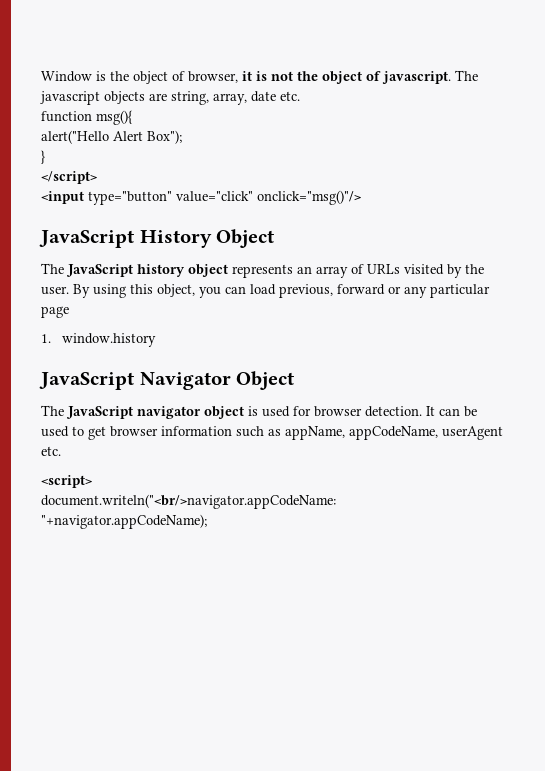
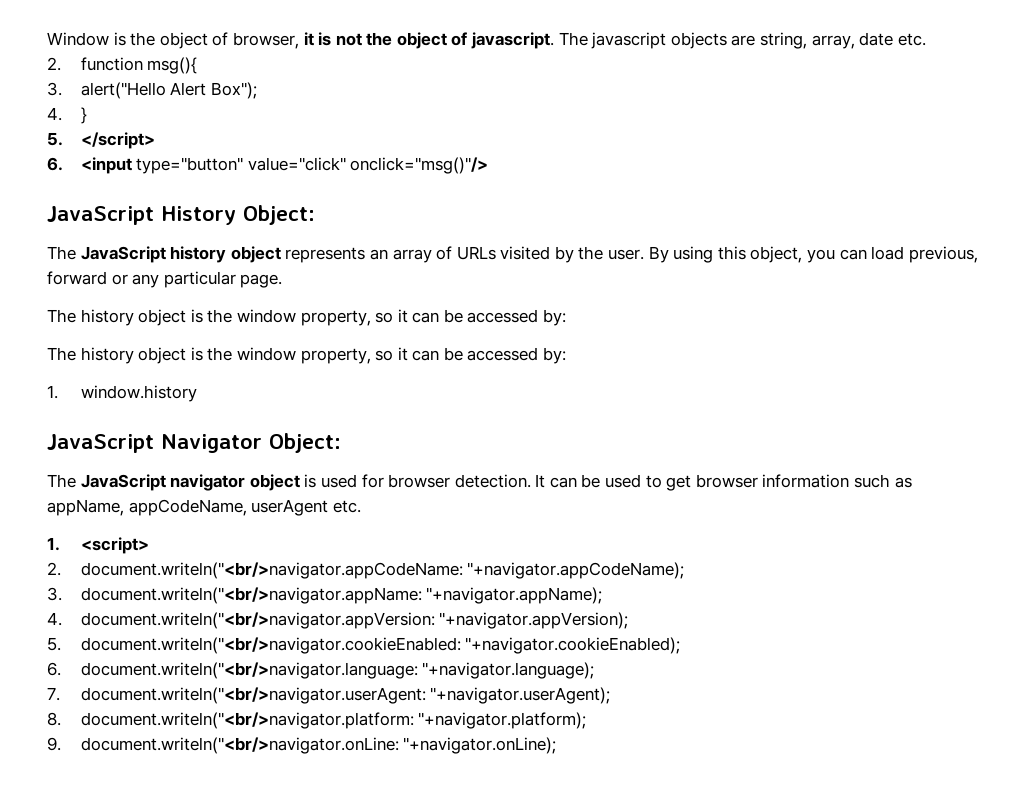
(300, 96) none -> [47,57,61,71] 2.
(132, 117) none -> [47,82,62,96] 3.
(182, 137) none -> [47,107,62,121] 4.
(45, 157) none -> [47,132,63,146] 5.
(97, 177) none -> [47,157,63,171] 6.
[216,229,275,248] Object -> [243,205,315,225] Object:
[41,306,69,318] page -> [240,274,283,288] [47,309,567,326] [47,347,567,364] page. // The history object is the window property, so it can be accessed by: // The history object is the window property, so it can be accessed by:
[236,371,295,390] Object -> [269,433,341,453] Object:
(61, 451) none -> [47,537,60,551] 1.
(92, 481) none -> [47,562,61,576] 2.
(207, 521) none -> [47,587,603,604] [47,612,629,629] [47,637,681,654] [47,662,595,679] [47,687,611,704] [47,712,587,729] [47,737,557,754] // 3. document.writeln("<br/>navigator.appName: "+navigator.appName); // 4. document.writeln("<br/>navigator.appVersion: "+navigator.appVersion); // 5. document.writeln("<br/>navigator.cookieEnabled: "+navigator.cookieEnabled); // 6. document.writeln("<br/>navigator.language: "+navigator.language); // 7. document.writeln("<br/>navigator.userAgent: "+navigator.userAgent); // 8. document.writeln("<br/>navigator.platform: "+navigator.platform); // 9. document.writeln("<br/>navigator.onLine: "+navigator.onLine);

